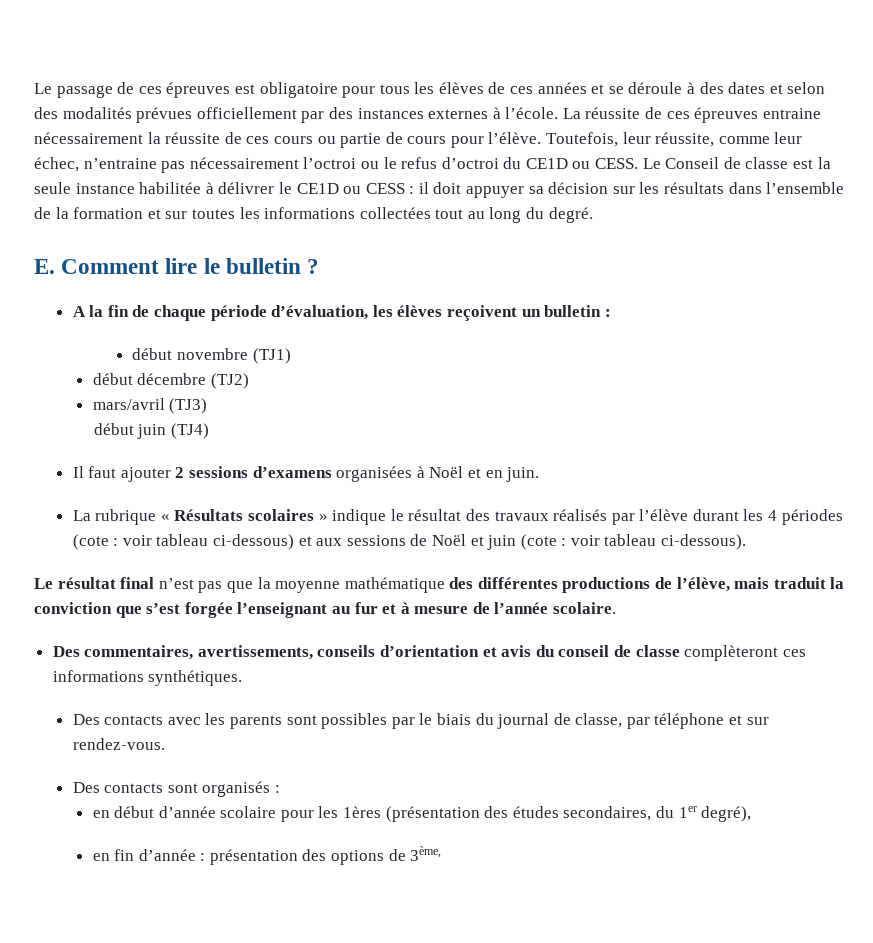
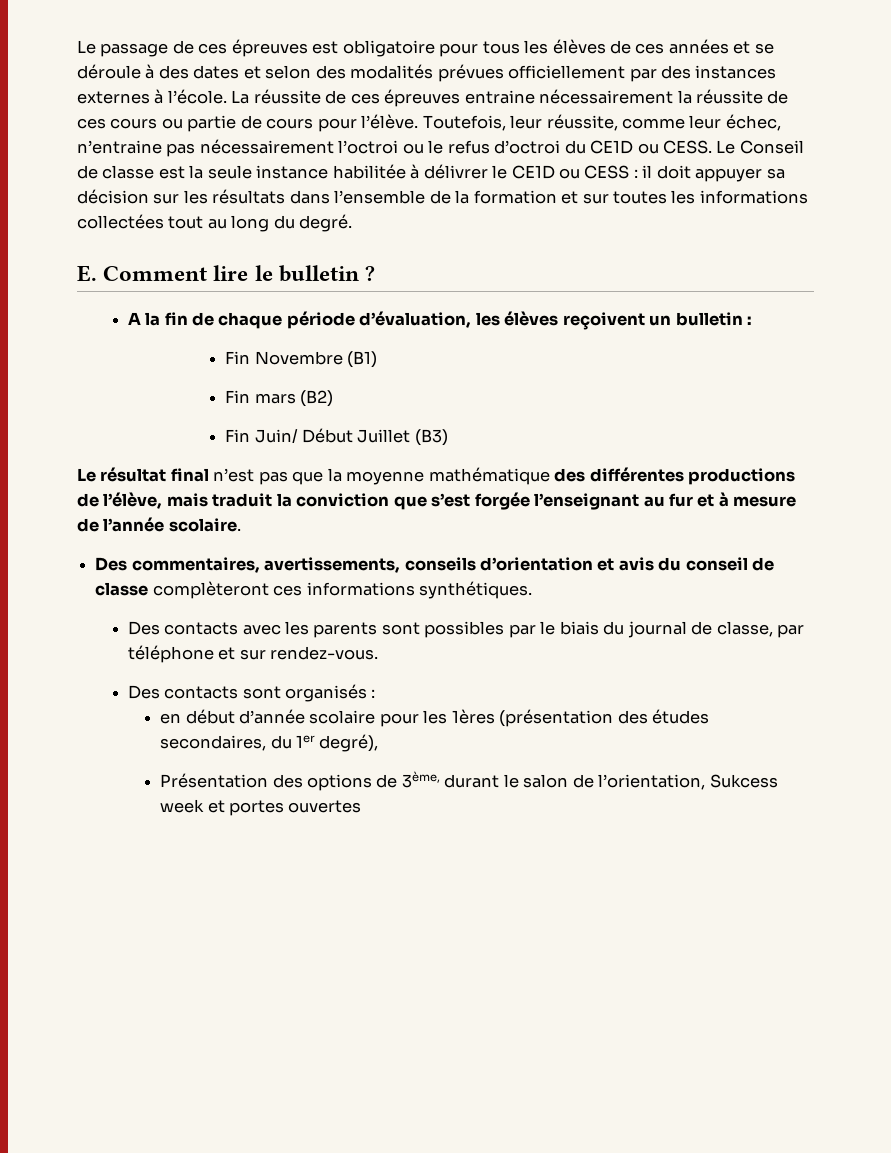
[132,348,291,364] [92,373,249,389] [92,398,208,414] [93,423,209,439] [72,466,540,482] [72,509,843,525] [72,534,747,550] début novembre (TJ1) // début décembre (TJ2) // mars/avril (TJ3) // début juin (TJ4) // Il faut ajouter 2 sessions d’examens organisées à Noël et en juin. // La rubrique « Résultats scolaires » indique le résultat des travaux réalisés par l’élève durant les 4 périodes (cote : voir tableau ci-dessous) et aux sessions de Noël et juin (cote : voir tableau ci-dessous). -> [225,351,378,368] [225,390,334,407] [225,428,448,446] Fin Novembre (B1) // Fin mars (B2) // Fin Juin/ Début Juillet (B3)
[92,846,442,865] en fin d’année : présentation des options de 3ème, -> [160,771,778,791] [160,799,362,816] Présentation des options de 3ème, durant le salon de l’orientation, Sukcess week et portes ouvertes

